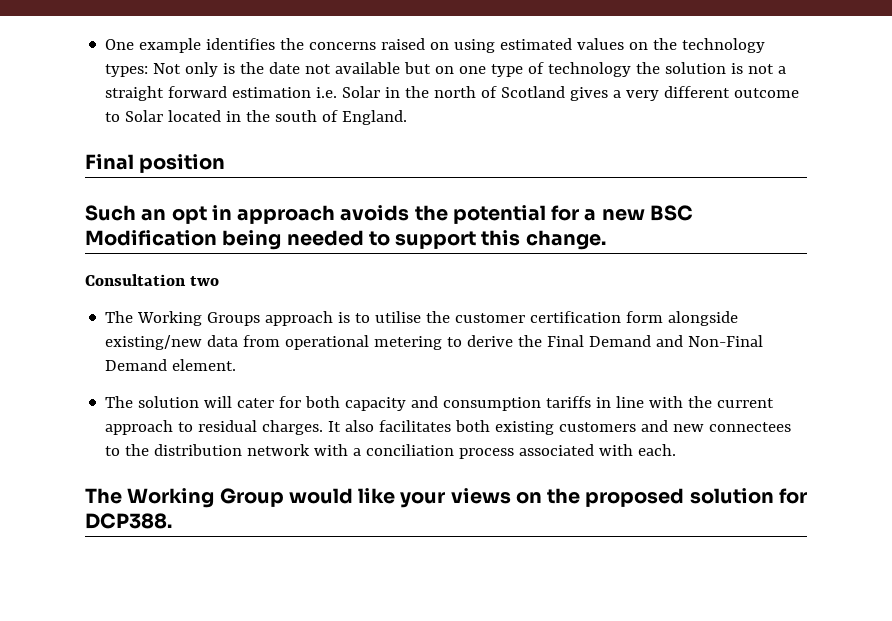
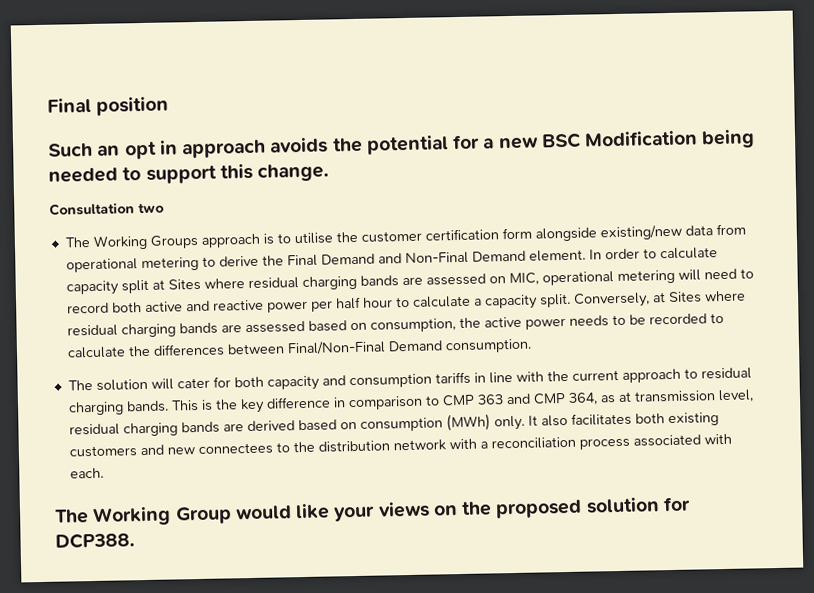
[105,38,766,53] [105,62,787,77] [105,86,800,101] [105,110,408,125] One example identifies the concerns raised on using estimated values on the technology types: Not only is the date not available but on one type of technology the solution is not a straight forward estimation i.e. Solar in the north of Scotland gives a very different outcome to Solar located in the south of England. // -> (47, 105) none
(237, 365) none -> [588,247,718,260] [65,268,754,296] [66,290,746,314] [66,312,724,338] [66,338,532,359] In order to calculate capacity split at Sites where residual charging bands are assessed on MIC, operational metering will need to record both active and reactive power per half hour to calculate a capacity split. Conversely, at Sites where residual charging bands are assessed based on consumption, the active power needs to be recorded to calculate the differences between Final/Non-Final Demand consumption.
[262,420,324,435] charges. -> [67,389,754,416] [68,413,525,437] charging bands. This is the key difference in comparison to CMP 363 and CMP 364, as at transmission level, residual charging bands are derived based on consumption (MWh) only.
[366,444,455,456] conciliation -> [490,436,576,450] reconciliation

